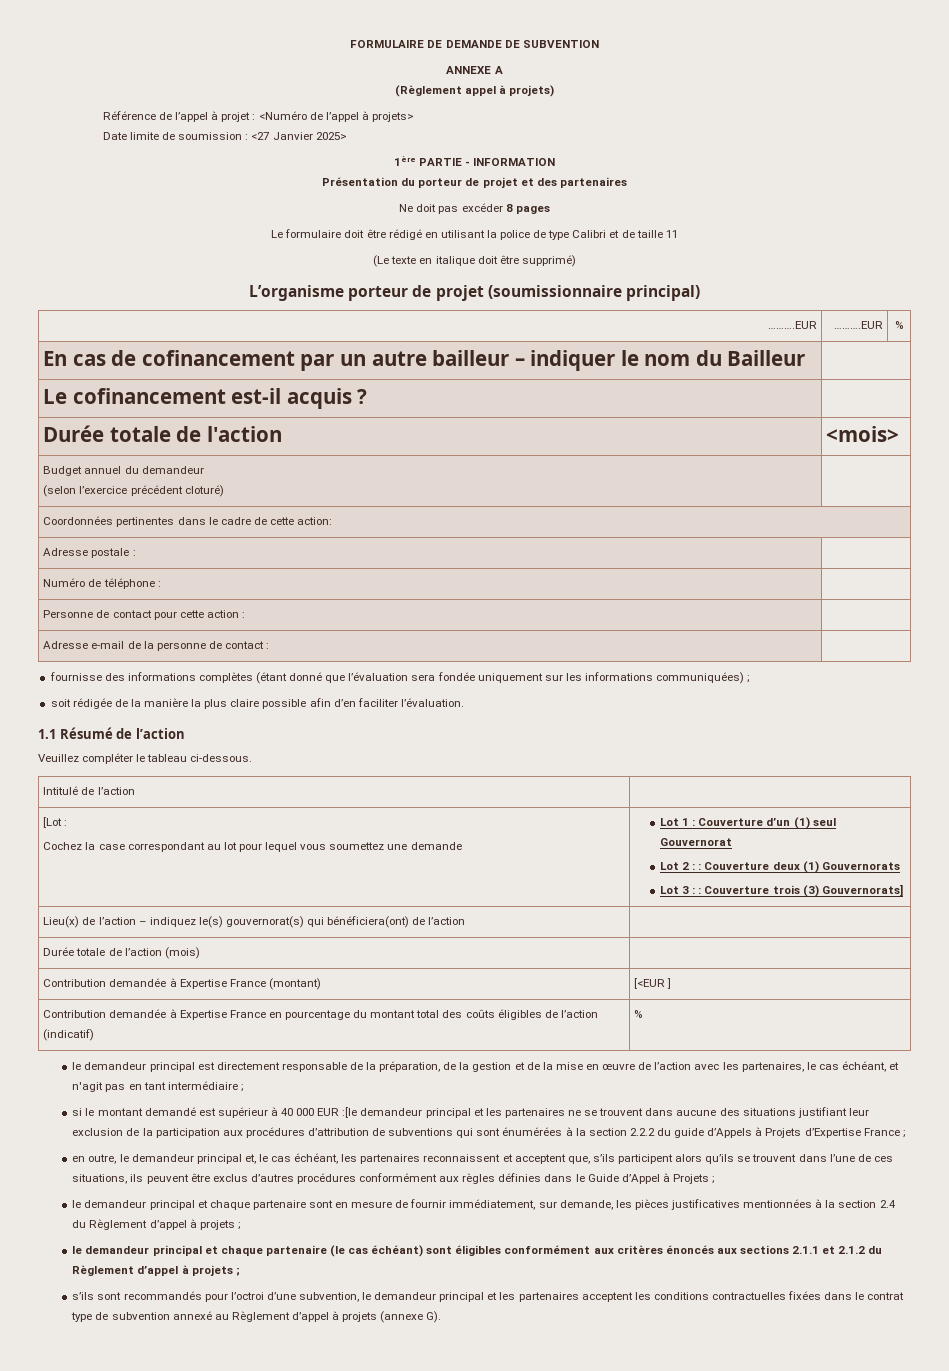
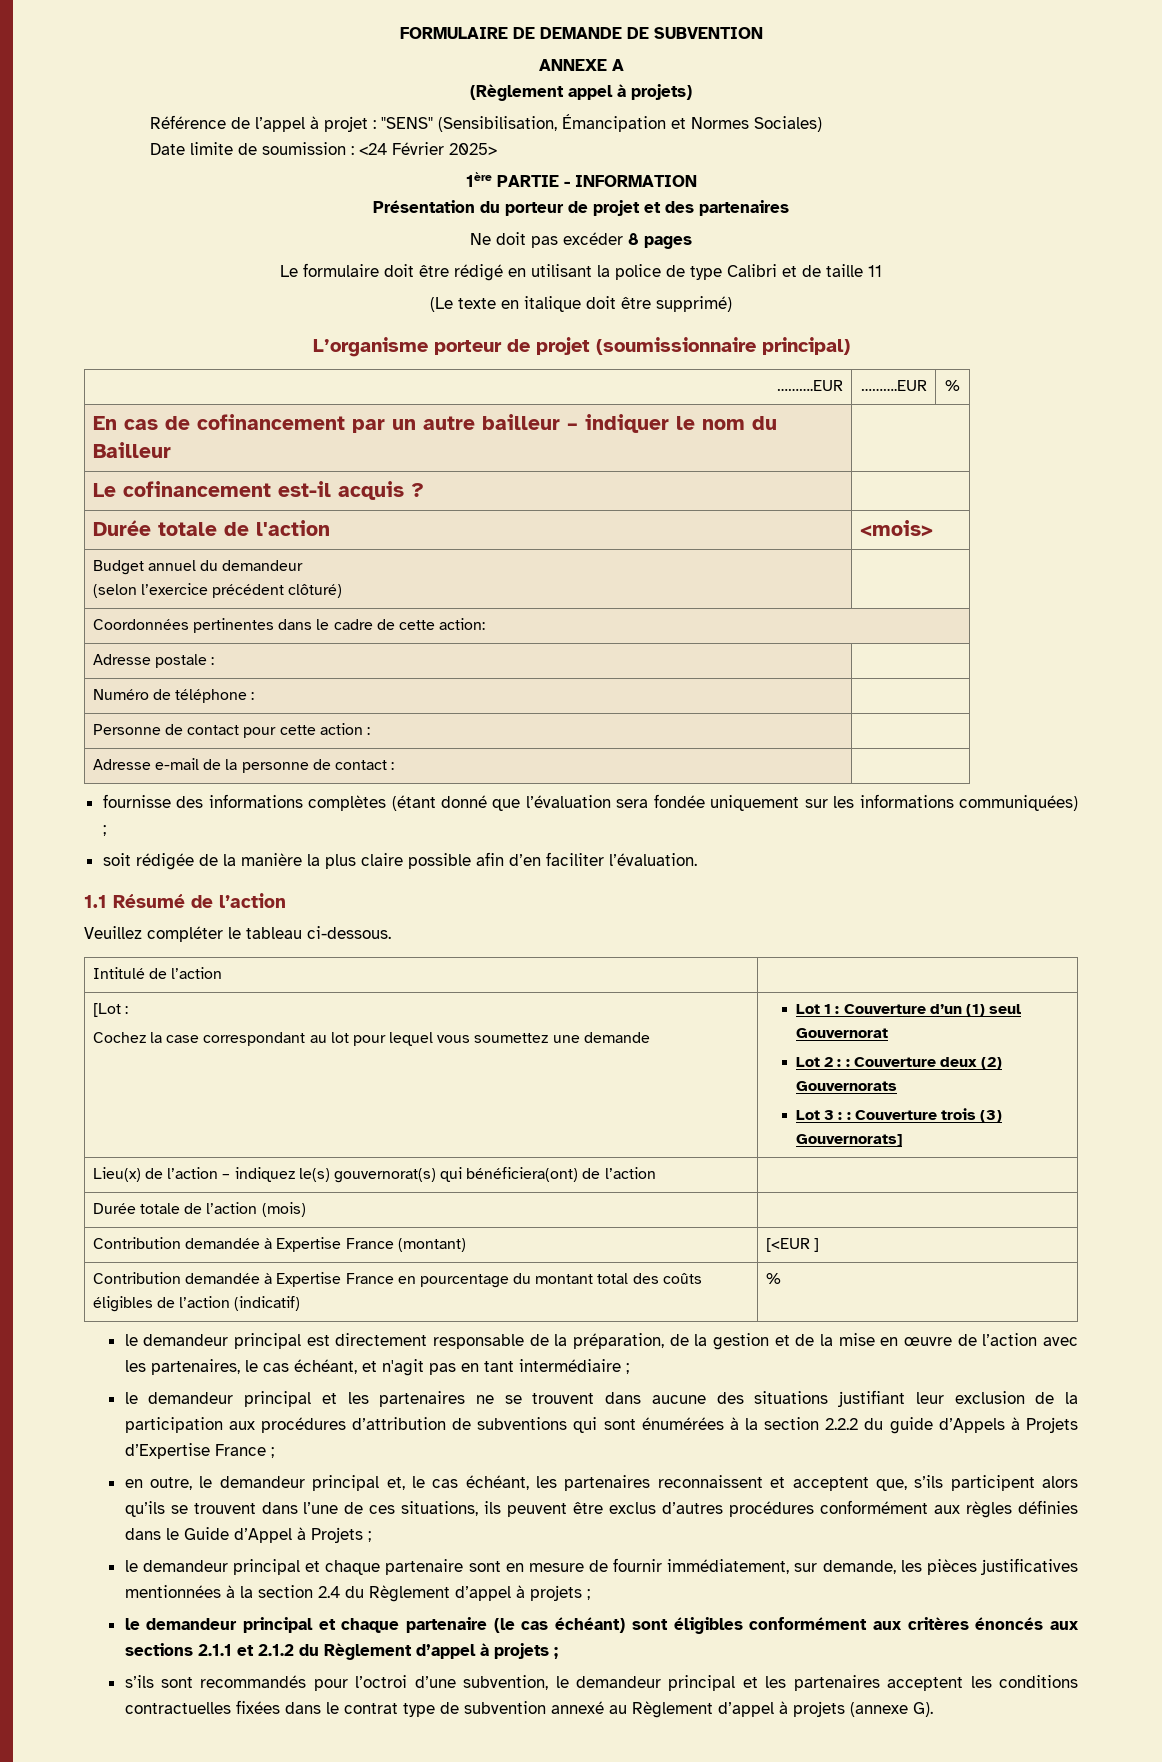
[258,111,414,122] <Numéro de l’appel à projets> -> [380,114,822,132] "SENS" (Sensibilisation, Émancipation et Normes Sociales)
[251,132,313,140] <27 Janvier -> [358,142,444,155] <24 Février
[184,485,224,497] cloturé) -> [288,584,343,598] clôturé)
[802,861,819,873] (1) -> [981,1057,1003,1070] (2)
[72,1107,358,1118] si le montant demandé est supérieur à 40 000 EUR :[le -> [124,1392,138,1404] le

